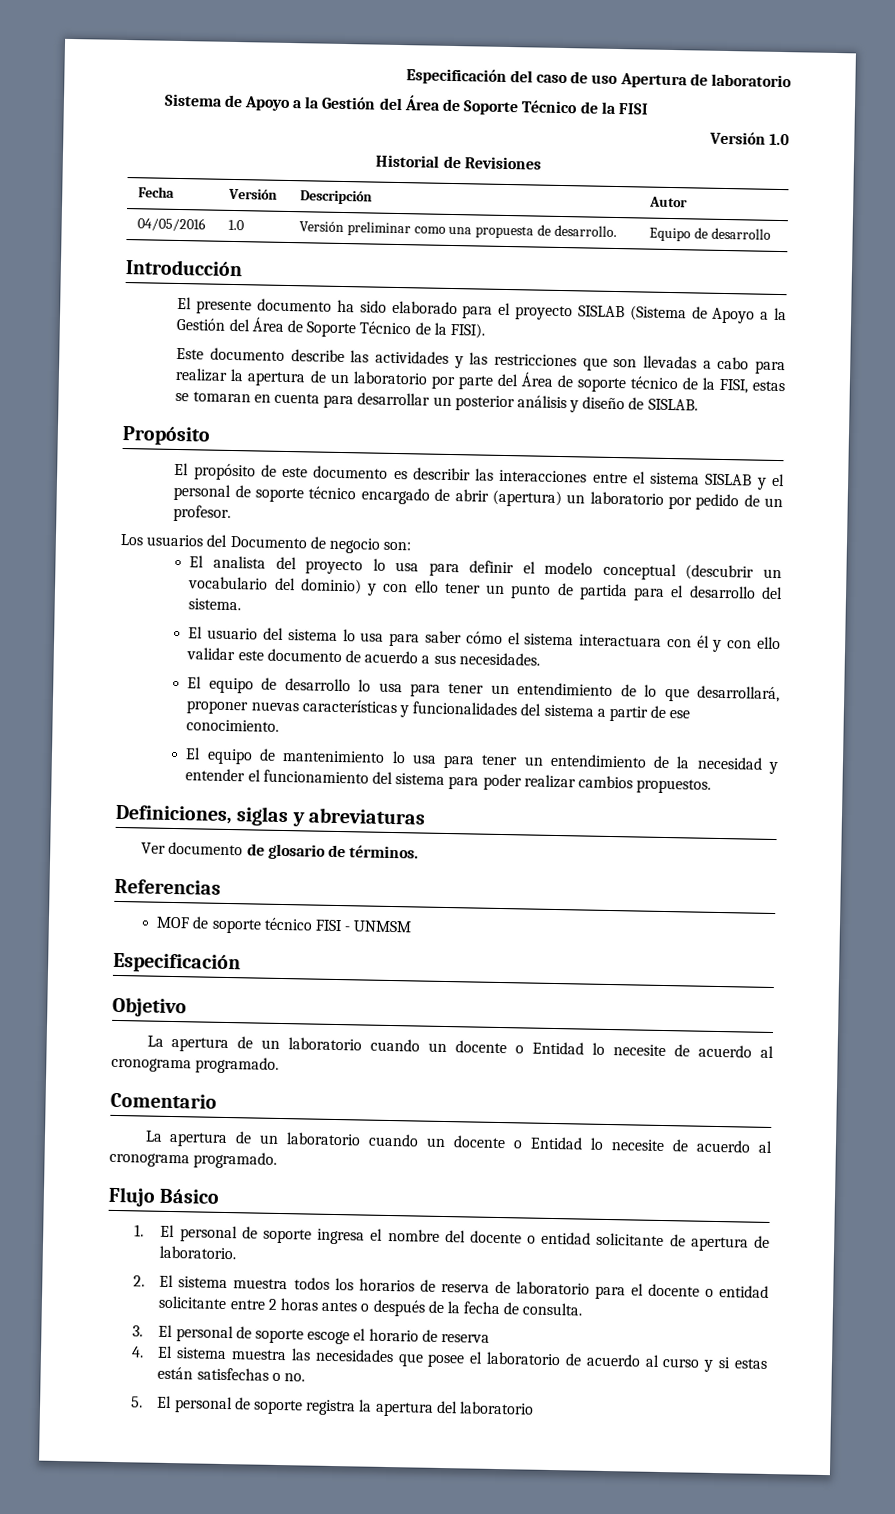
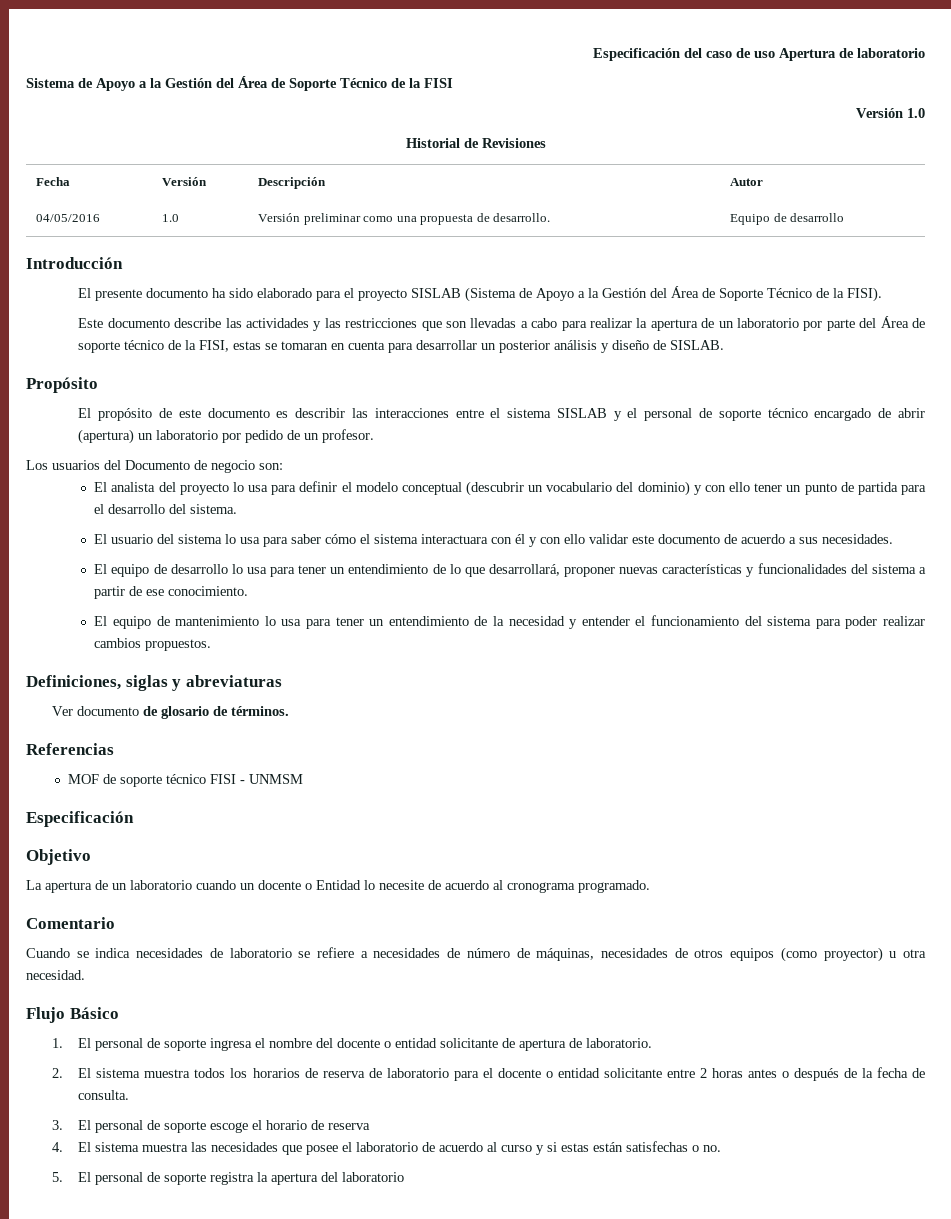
[144,1130,773,1154] [109,1151,278,1169] La apertura de un laboratorio cuando un docente o Entidad lo necesite de acuerdo al cronograma programado. -> [26,947,926,962] [26,970,85,980] Cuando se indica necesidades de laboratorio se refiere a necesidades de número de máquinas, necesidades de otros equipos (como proyector) u otra necesidad.

